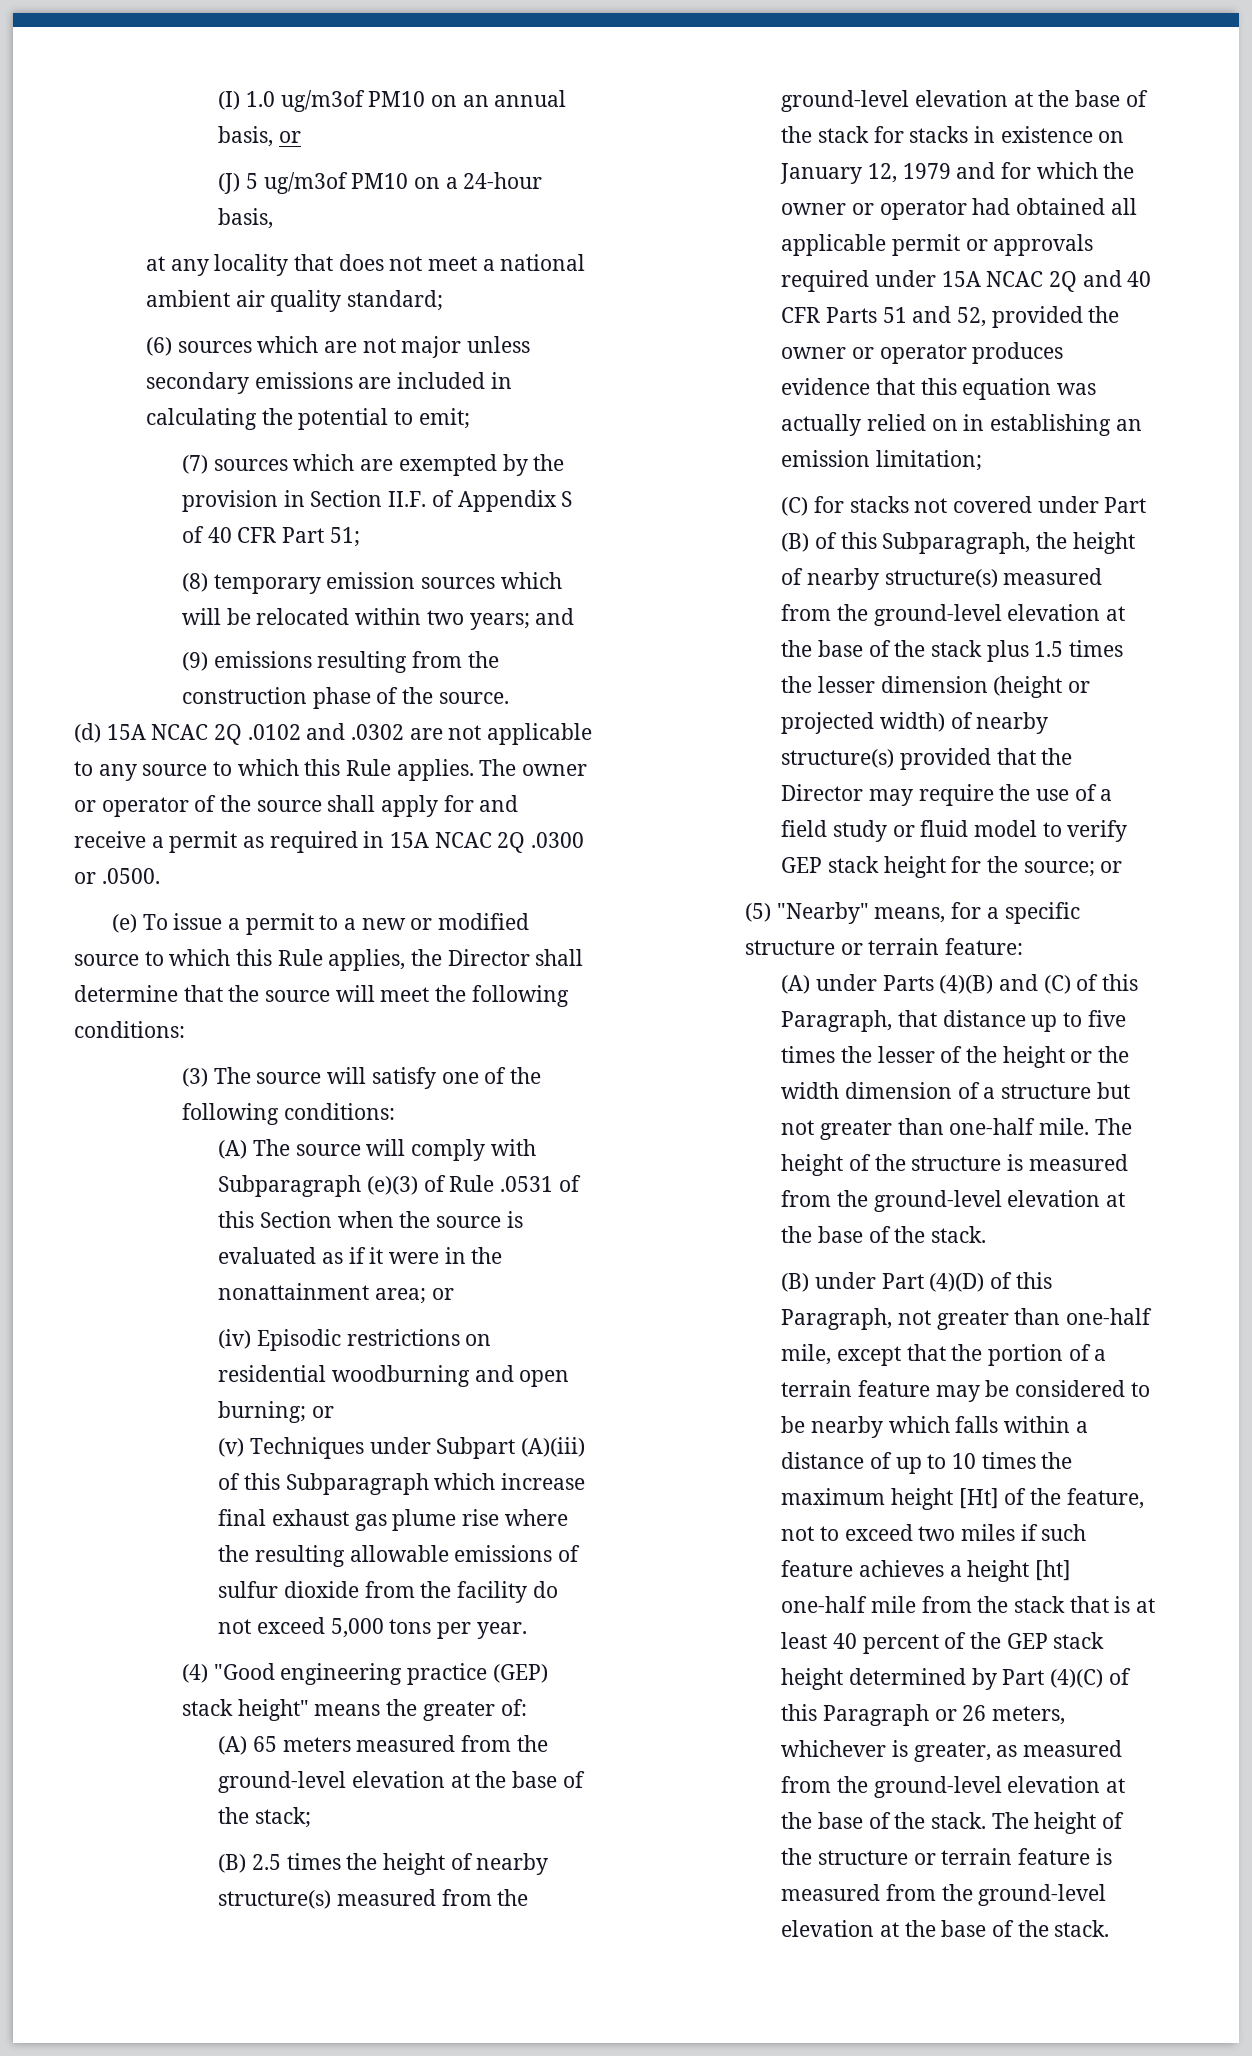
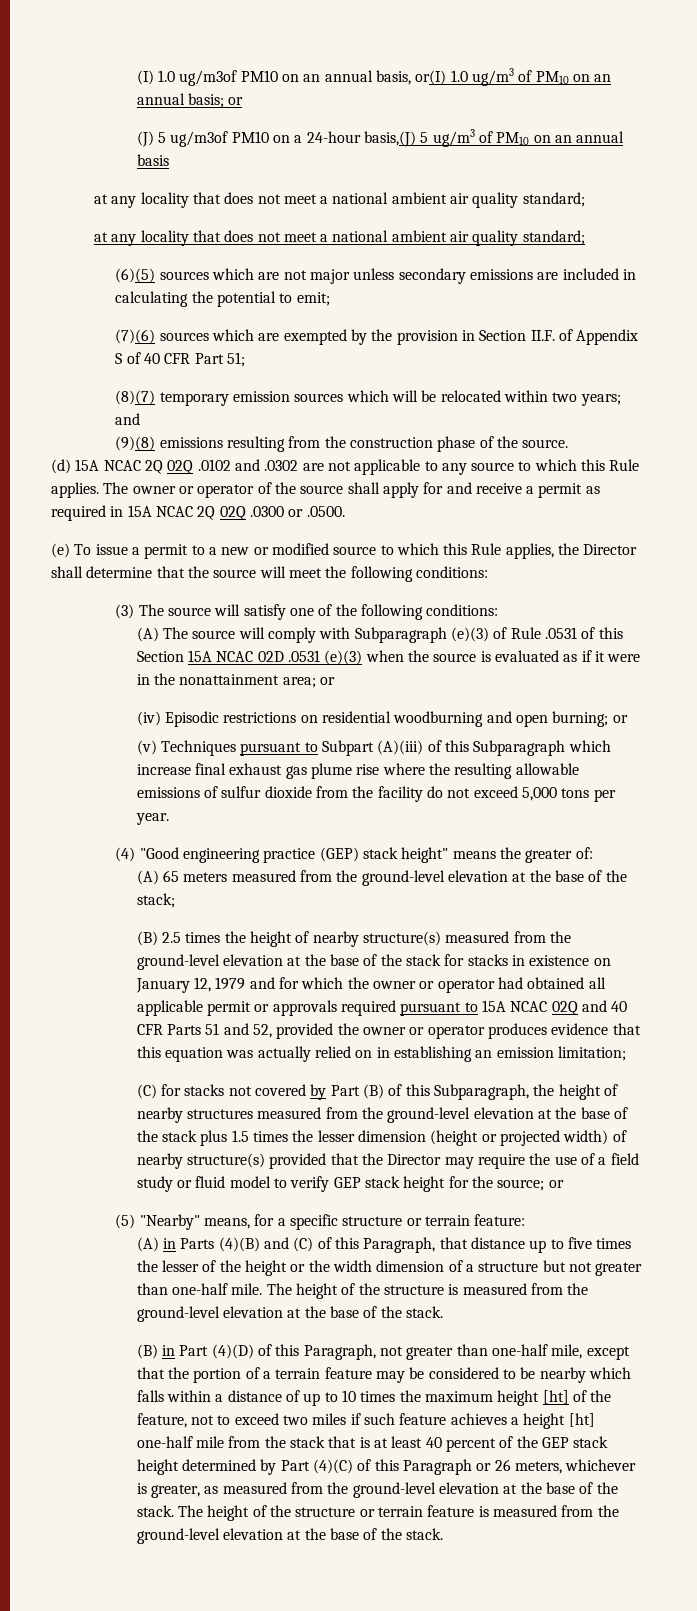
(274, 136) none -> [415,68,612,86] [136,93,225,108] or(I) 1.0 ug/m3 of PM10 on an annual basis;
[218,208,274,229] basis, -> [364,129,625,147] [136,154,169,166] basis,(J) 5 ug/m3 of PM10 on an annual basis
[146,337,173,356] (6) -> [93,230,585,246] [115,268,156,283] at any locality that does not meet a national ambient air quality standard; // (6)(5)
[182,455,209,474] (7) -> [115,329,156,344] (7)(6)
[182,573,209,592] (8) -> [115,390,156,405] (8)(7)
[182,652,209,671] (9) -> [115,436,156,451] (9)(8)
(243, 734) none -> [167,460,194,474] 02Q
(526, 842) none -> [219,506,246,520] 02Q
(332, 1219) none -> [188,650,363,665] 15A NCAC 02D .0531 (e)(3)
[369,1437,431,1454] under -> [240,742,318,756] pursuant to
[874,270,1077,292] under 15A NCAC 2Q -> [400,1000,578,1016] pursuant to 15A NCAC 02Q
[1037,496,1099,513] under -> [310,1084,327,1100] by
[884,569,998,588] structure(s) -> [187,1109,254,1119] structures
[815,974,877,991] under -> [163,1238,177,1249] in
[814,1272,876,1289] under -> [162,1345,176,1356] in
[958,1488,999,1509] [Ht] -> [542,1390,569,1404] [ht]

